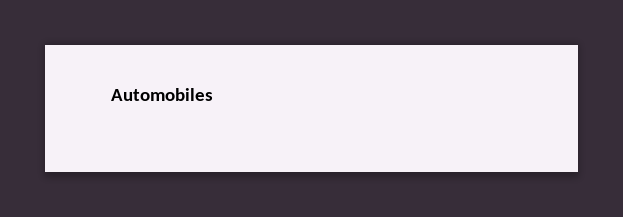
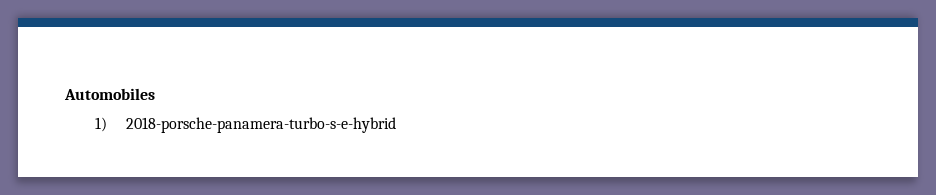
(213, 94) none -> [95,117,396,133] // 1) 2018-porsche-panamera-turbo-s-e-hybrid

